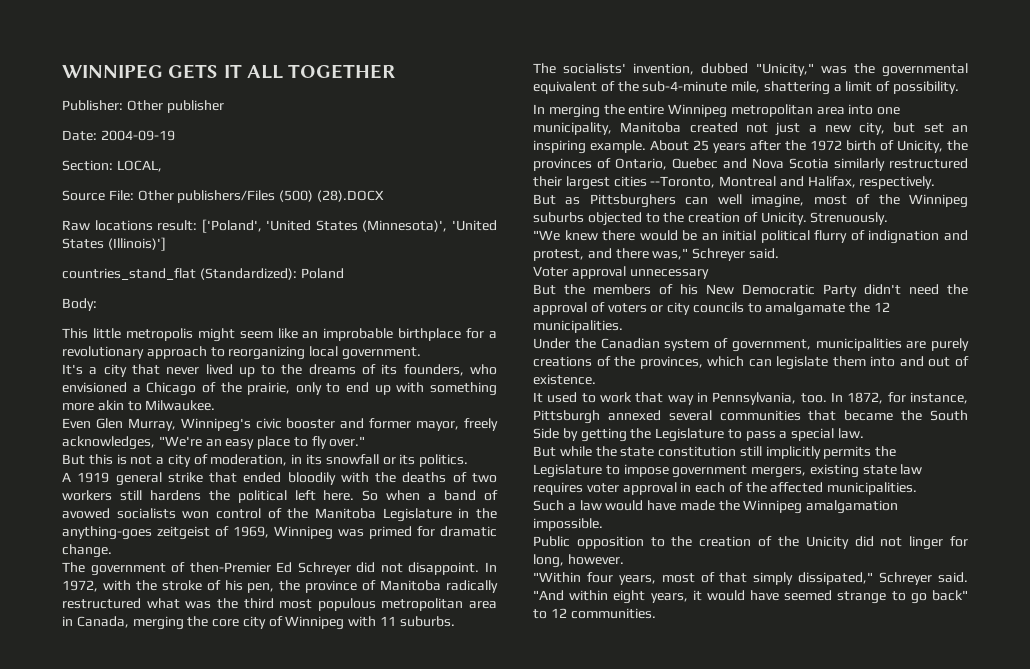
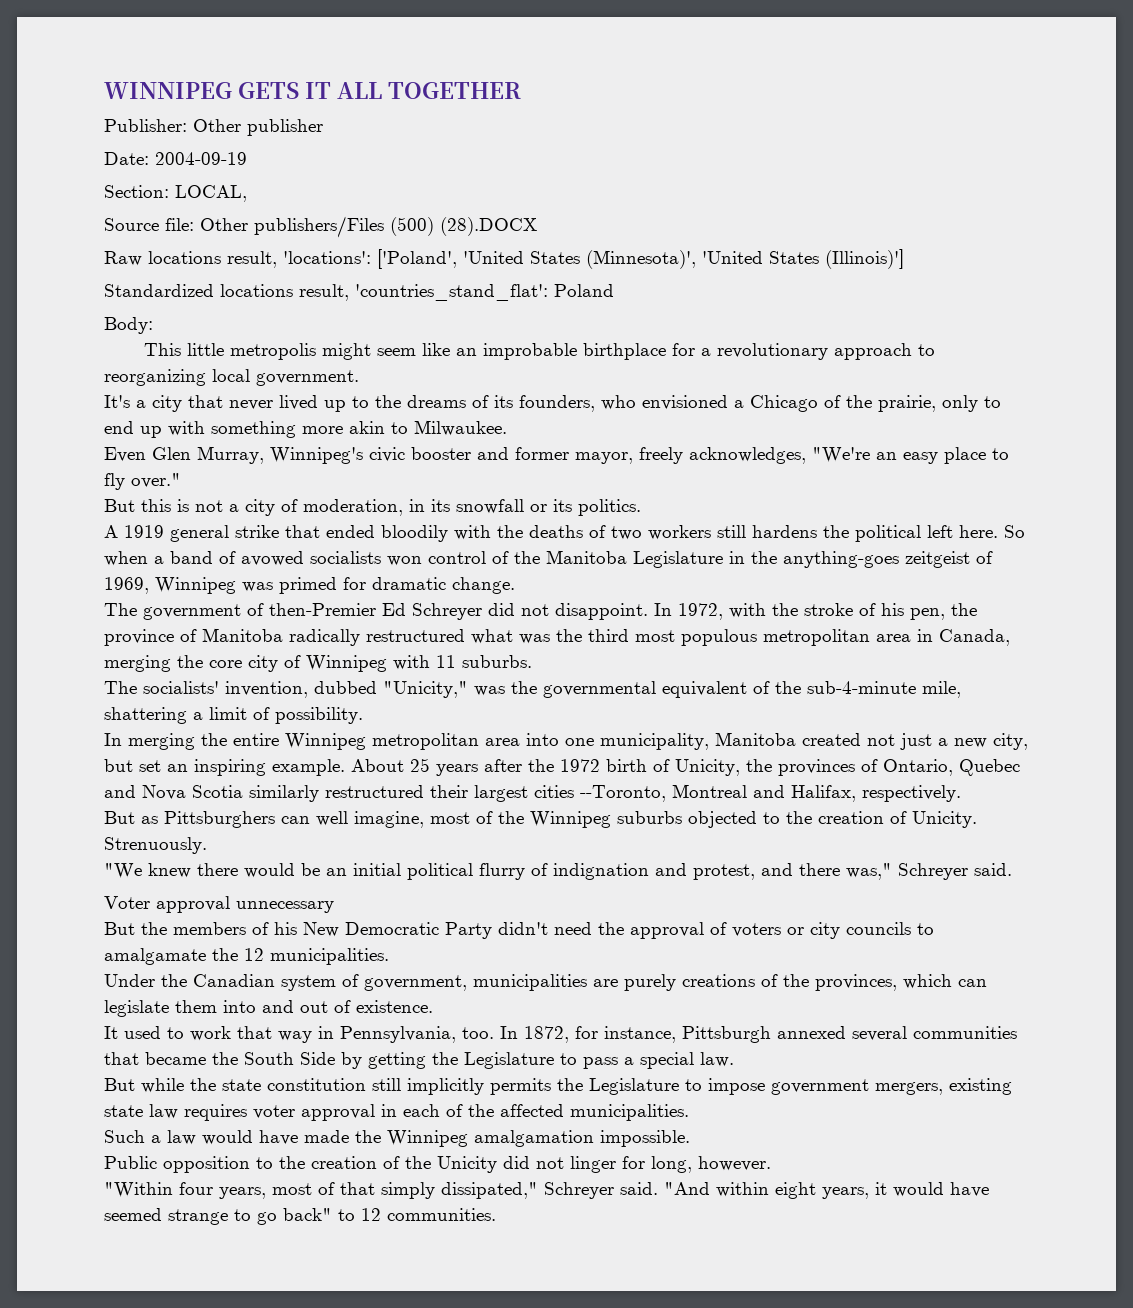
[108,190,134,201] File: -> [165,218,194,231] file:
[157,220,198,231] result: -> [227,251,371,268] result, 'locations':
[62,268,297,280] countries_stand_flat (Standardized): -> [104,284,548,301] Standardized locations result, 'countries_stand_flat':

